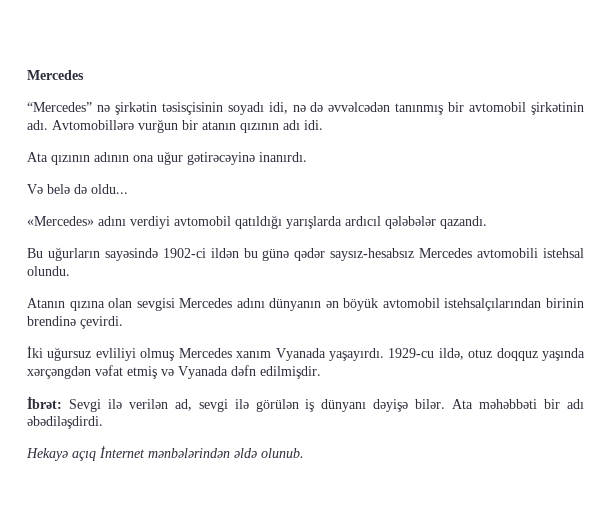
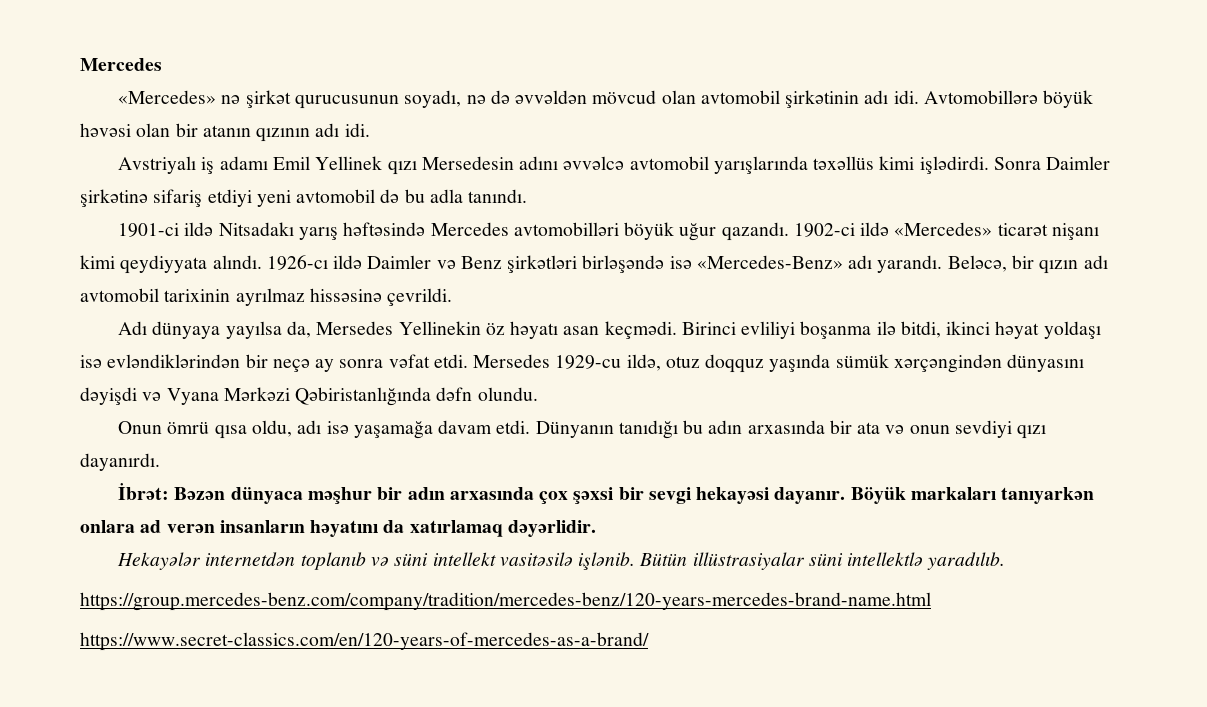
[27,102,585,115] [27,119,178,133] “Mercedes” nə şirkətin təsisçisinin soyadı idi, nə də əvvəlcədən tanınmış bir avtomobil şirkətinin adı. Avtomobillərə vurğun -> [118,90,1094,109] [80,123,171,137] «Mercedes» nə şirkət qurucusunun soyadı, nə də əvvəldən mövcud olan avtomobil şirkətinin adı idi. Avtomobillərə böyük həvəsi olan
[27,151,307,165] [27,184,128,194] [27,215,487,229] [27,247,585,261] [27,266,70,276] [27,298,584,311] [27,316,123,329] [27,346,384,361] Ata qızının adının ona uğur gətirəcəyinə inanırdı. // Və belə də oldu... // «Mercedes» adını verdiyi avtomobil qatıldığı yarışlarda ardıcıl qələbələr qazandı. // Bu uğurların sayəsində 1902-ci ildən bu günə qədər saysız-hesabsız Mercedes avtomobili istehsal olundu. // Atanın qızına olan sevgisi Mercedes adını dünyanın ən böyük avtomobil istehsalçılarından birinin brendinə çevirdi. // İki uğursuz evliliyi olmuş Mercedes xanım Vyanada yaşayırdı. -> [118,156,1111,175] [80,189,528,207] [118,222,1099,241] [80,255,1108,274] [80,288,453,306] [118,321,1101,339] [80,354,551,372] Avstriyalı iş adamı Emil Yellinek qızı Mersedesin adını əvvəlcə avtomobil yarışlarında təxəllüs kimi işlədirdi. Sonra Daimler şirkətinə sifariş etdiyi yeni avtomobil də bu adla tanındı. // 1901-ci ildə Nitsadakı yarış həftəsində Mercedes avtomobilləri böyük uğur qazandı. 1902-ci ildə «Mercedes» ticarət nişanı kimi qeydiyyata alındı. 1926-cı ildə Daimler və Benz şirkətləri birləşəndə isə «Mercedes-Benz» adı yarandı. Beləcə, bir qızın adı avtomobil tarixinin ayrılmaz hissəsinə çevrildi. // Adı dünyaya yayılsa da, Mersedes Yellinekin öz həyatı asan keçmədi. Birinci evliliyi boşanma ilə bitdi, ikinci həyat yoldaşı isə evləndiklərindən bir neçə ay sonra vəfat etdi. Mersedes
[27,365,321,379] [27,396,584,412] [27,416,103,429] [26,446,304,461] xərçəngdən vəfat etmiş və Vyanada dəfn edilmişdir. // İbrət: Sevgi ilə verilən ad, sevgi ilə görülən iş dünyanı dəyişə bilər. Ata məhəbbəti bir adı əbədiləşdirdi. // Hekayə açıq İnternet mənbələrindən əldə olunub. -> [835,354,1085,373] [80,387,538,406] [118,420,1047,439] [80,453,160,471] [118,483,1095,504] [80,520,596,537] [117,552,1006,570] [80,592,931,611] [80,632,649,651] sümük xərçəngindən dünyasını dəyişdi və Vyana Mərkəzi Qəbiristanlığında dəfn olundu. // Onun ömrü qısa oldu, adı isə yaşamağa davam etdi. Dünyanın tanıdığı bu adın arxasında bir ata və onun sevdiyi qızı dayanırdı. // İbrət: Bəzən dünyaca məşhur bir adın arxasında çox şəxsi bir sevgi hekayəsi dayanır. Böyük markaları tanıyarkən onlara ad verən insanların həyatını da xatırlamaq dəyərlidir. // Hekayələr internetdən toplanıb və süni intellekt vasitəsilə işlənib. Bütün illüstrasiyalar süni intellektlə yaradılıb. // https://group.mercedes-benz.com/company/tradition/mercedes-benz/120-years-mercedes-brand-name.html // https://www.secret-classics.com/en/120-years-of-mercedes-as-a-brand/

